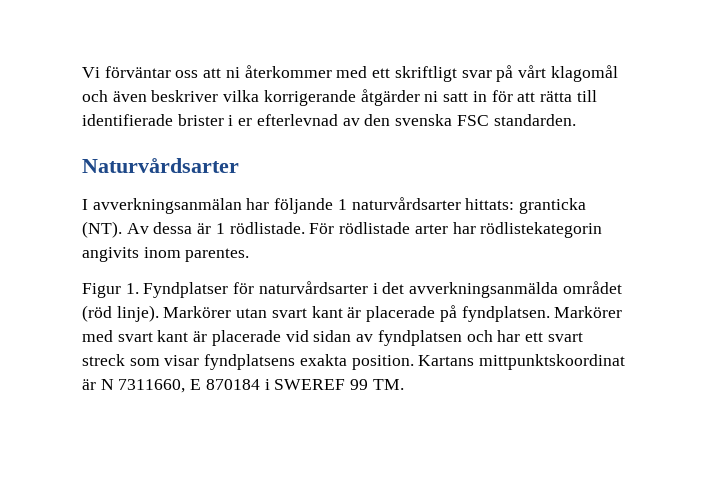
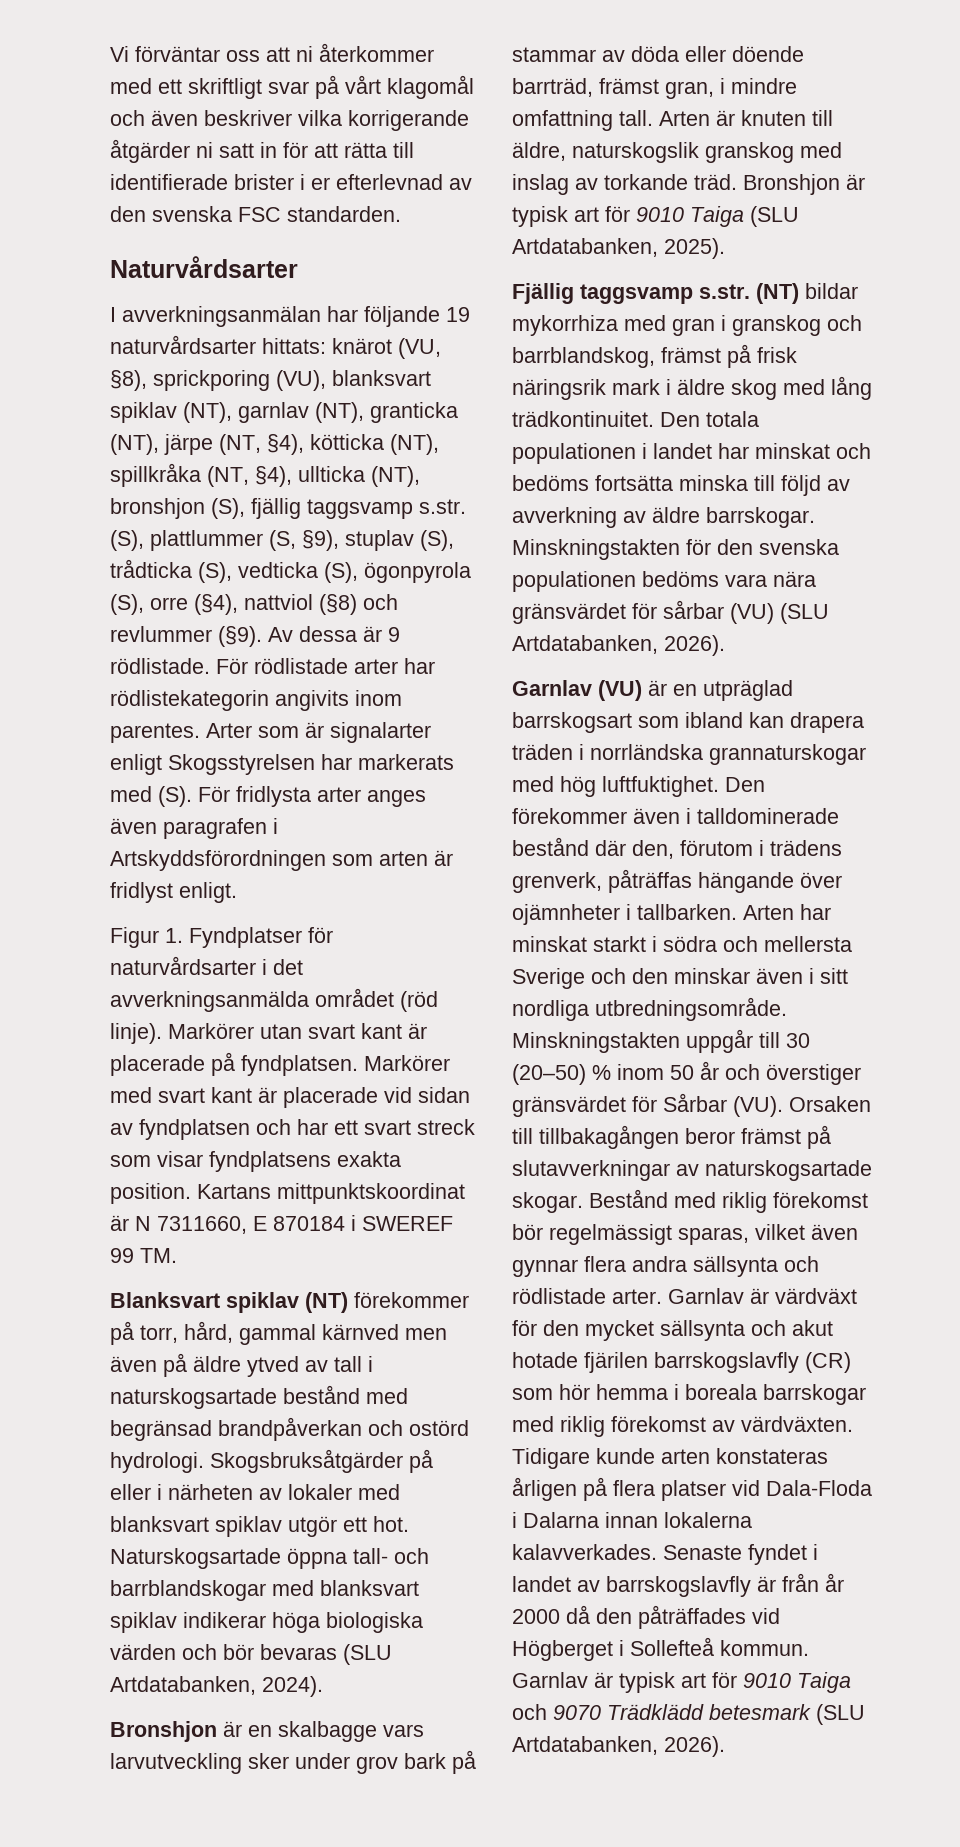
[337,199,347,210] 1 -> [446,307,470,322] 19
[519,198,587,214] [82,221,122,238] granticka (NT). -> [332,338,441,359] [110,370,431,391] [110,402,458,423] [110,434,439,455] [110,463,420,487] [110,498,466,519] [110,530,454,551] [110,559,471,583] [110,594,398,615] [110,626,262,647] knärot (VU, §8), sprickporing (VU), blanksvart spiklav (NT), garnlav (NT), granticka (NT), järpe (NT, §4), kötticka (NT), spillkråka (NT, §4), ullticka (NT), bronshjon (S), fjällig taggsvamp s.str. (S), plattlummer (S, §9), stuplav (S), trådticka (S), vedticka (S), ögonpyrola (S), orre (§4), nattviol (§8) och revlummer (§9).
[215,223,225,234] 1 -> [388,627,400,642] 9
(250, 255) none -> [206,722,431,743] [110,754,454,775] [110,786,426,807] [110,818,278,839] [110,850,453,871] [110,882,237,903] Arter som är signalarter enligt Skogsstyrelsen har markerats med (S). För fridlysta arter anges även paragrafen i Artskyddsförordningen som arten är fridlyst enligt.
(404, 384) none -> [110,1292,469,1313] [110,1321,447,1345] [110,1353,373,1377] [110,1385,408,1409] [110,1417,469,1441] [110,1449,433,1473] [110,1484,400,1500] [110,1516,409,1537] [110,1548,429,1569] [110,1580,419,1601] [110,1612,423,1633] [110,1644,392,1665] [110,1676,323,1697] [110,1721,424,1742] [110,1750,476,1774] [512,46,804,62] [512,78,797,99] [512,110,833,131] [512,142,842,163] [512,174,865,195] [512,206,799,227] [512,238,725,259] [512,283,858,304] [512,315,862,336] [512,344,797,368] [512,376,872,400] [512,411,759,427] [512,443,871,464] [512,475,850,496] [512,507,815,528] [512,539,839,560] [512,571,816,592] [512,600,829,624] [512,635,725,656] [512,680,793,701] [512,712,864,733] [512,744,866,765] [512,776,765,797] [512,808,839,824] [512,837,842,859] [512,869,842,893] [512,904,831,925] [512,936,852,952] [512,968,848,989] [512,997,787,1021] [512,1029,810,1053] [512,1061,861,1085] [512,1093,871,1117] [512,1125,831,1149] [512,1160,872,1181] [512,1189,868,1213] [512,1224,858,1245] [512,1256,819,1277] [512,1288,857,1304] [512,1320,833,1341] [512,1352,851,1373] [512,1384,866,1405] [512,1416,853,1437] [512,1448,828,1469] [512,1477,872,1501] [512,1512,752,1528] [512,1544,818,1565] [512,1573,844,1597] [512,1605,780,1629] [512,1637,809,1661] [512,1672,851,1693] [512,1704,865,1725] [512,1736,725,1757] // Blanksvart spiklav (NT) förekommer på torr, hård, gammal kärnved men även på äldre ytved av tall i naturskogsartade bestånd med begränsad brandpåverkan och ostörd hydrologi. Skogsbruksåtgärder på eller i närheten av lokaler med blanksvart spiklav utgör ett hot. Naturskogsartade öppna tall- och barrblandskogar med blanksvart spiklav indikerar höga biologiska värden och bör bevaras (SLU Artdatabanken, 2024). // Bronshjon är en skalbagge vars larvutveckling sker under grov bark på stammar av döda eller döende barrträd, främst gran, i mindre omfattning tall. Arten är knuten till äldre, naturskogslik granskog med inslag av torkande träd. Bronshjon är typisk art för 9010 Taiga (SLU Artdatabanken, 2025). // Fjällig taggsvamp s.str. (NT) bildar mykorrhiza med gran i granskog och barrblandskog, främst på frisk näringsrik mark i äldre skog med lång trädkontinuitet. Den totala populationen i landet har minskat och bedöms fortsätta minska till följd av avverkning av äldre barrskogar. Minskningstakten för den svenska populationen bedöms vara nära gränsvärdet för sårbar (VU) (SLU Artdatabanken, 2026). // Garnlav (VU) är en utpräglad barrskogsart som ibland kan drapera träden i norrländska grannaturskogar med hög luftfuktighet. Den förekommer även i talldominerade bestånd där den, förutom i trädens grenverk, påträffas hängande över ojämnheter i tallbarken. Arten har minskat starkt i södra och mellersta Sverige och den minskar även i sitt nordliga utbredningsområde. Minskningstakten uppgår till 30 (20–50) % inom 50 år och överstiger gränsvärdet för Sårbar (VU). Orsaken till tillbakagången beror främst på slutavverkningar av naturskogsartade skogar. Bestånd med riklig förekomst bör regelmässigt sparas, vilket även gynnar flera andra sällsynta och rödlistade arter. Garnlav är värdväxt för den mycket sällsynta och akut hotade fjärilen barrskogslavfly (CR) som hör hemma i boreala barrskogar med riklig förekomst av värdväxten. Tidigare kunde arten konstateras årligen på flera platser vid Dala-Floda i Dalarna innan lokalerna kalavverkades. Senaste fyndet i landet av barrskogslavfly är från år 2000 då den påträffades vid Högberget i Sollefteå kommun. Garnlav är typisk art för 9010 Taiga och 9070 Trädklädd betesmark (SLU Artdatabanken, 2026).

